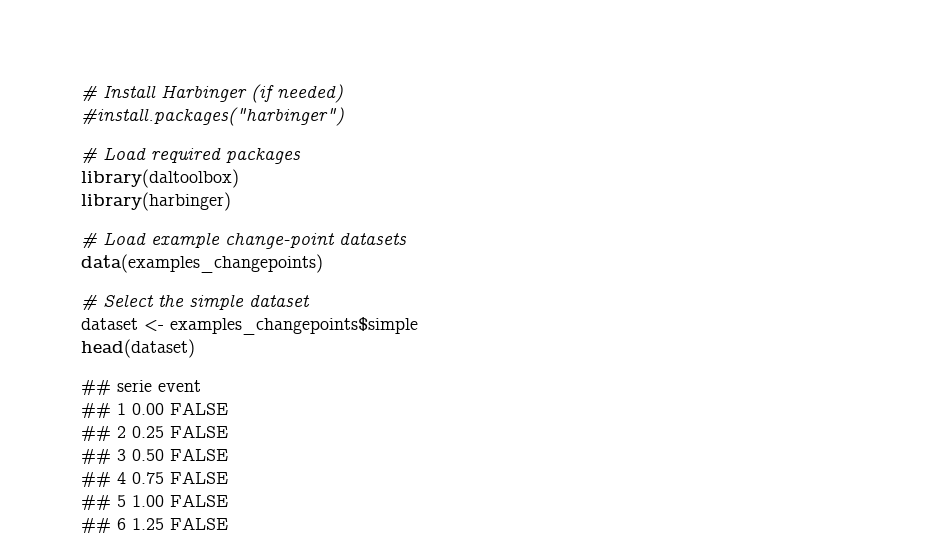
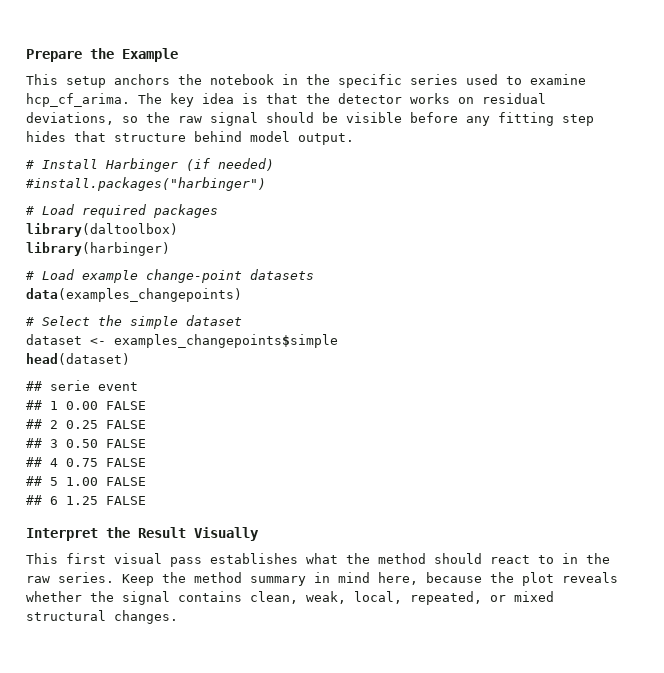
(81, 93) none -> [26,48,178,62] [26,74,586,88] [26,93,546,107] [26,112,594,126] [26,131,354,145] Prepare the Example // This setup anchors the notebook in the specific series used to examine hcp_cf_arima. The key idea is that the detector works on residual deviations, so the raw signal should be visible before any fitting step hides that structure behind model output. //
(228, 523) none -> [26,527,259,541] [26,553,610,567] [26,572,618,586] [26,591,554,605] [26,610,178,624] // Interpret the Result Visually // This first visual pass establishes what the method should react to in the raw series. Keep the method summary in mind here, because the plot reveals whether the signal contains clean, weak, local, repeated, or mixed structural changes.

